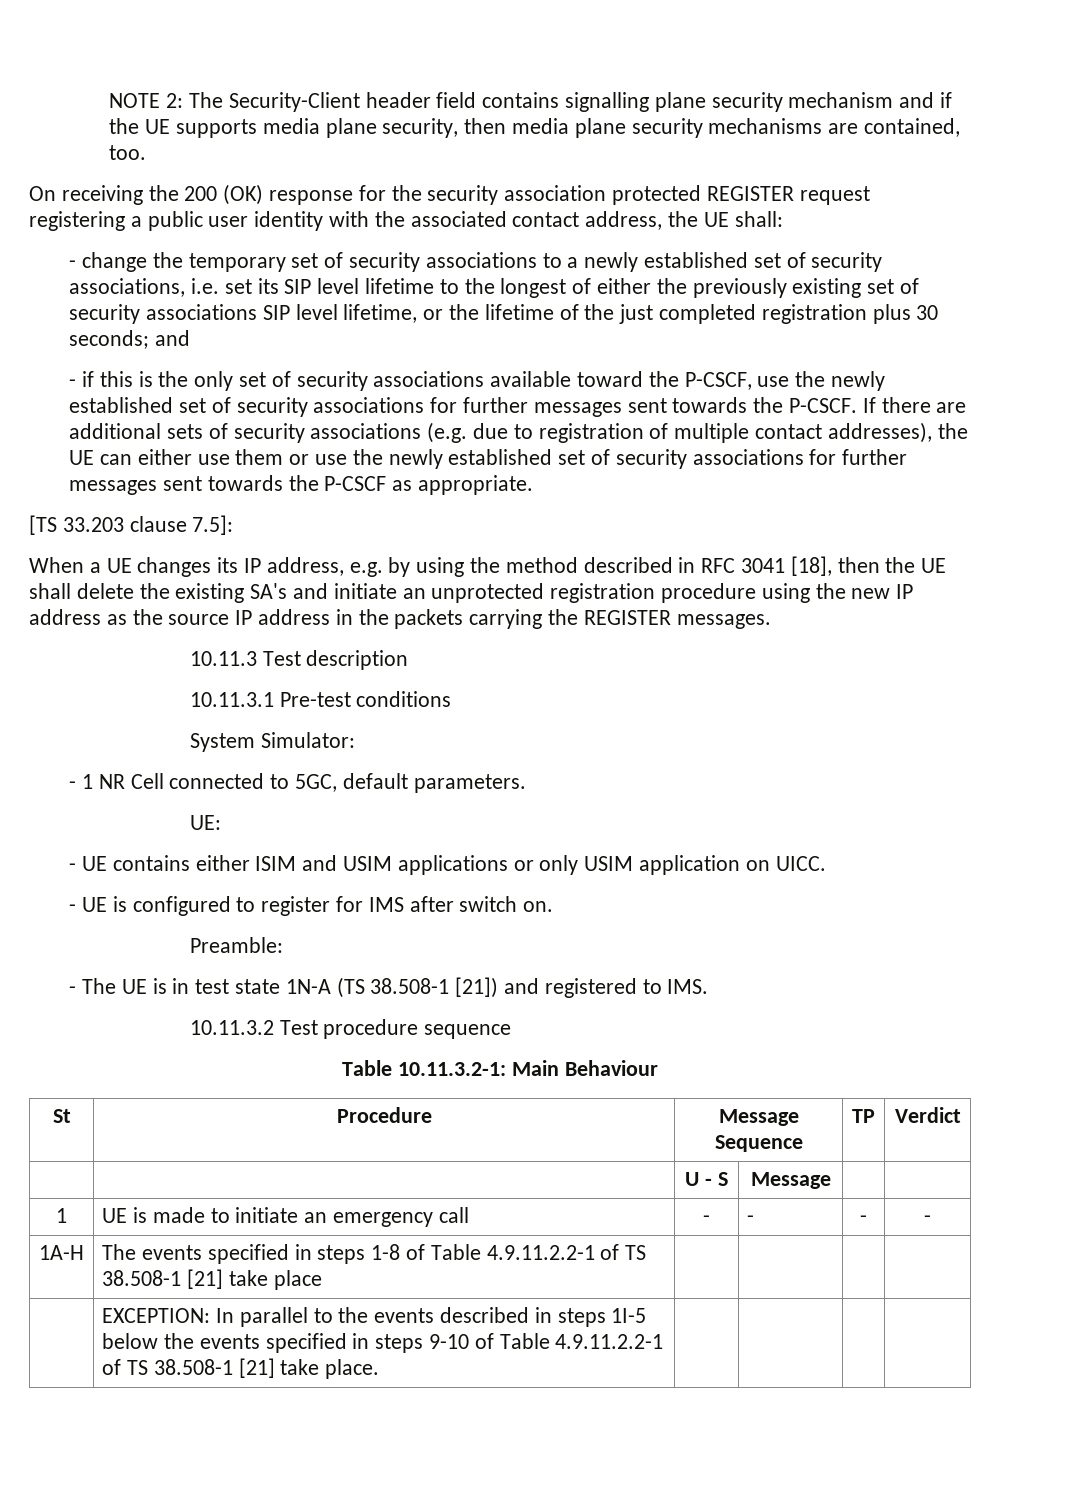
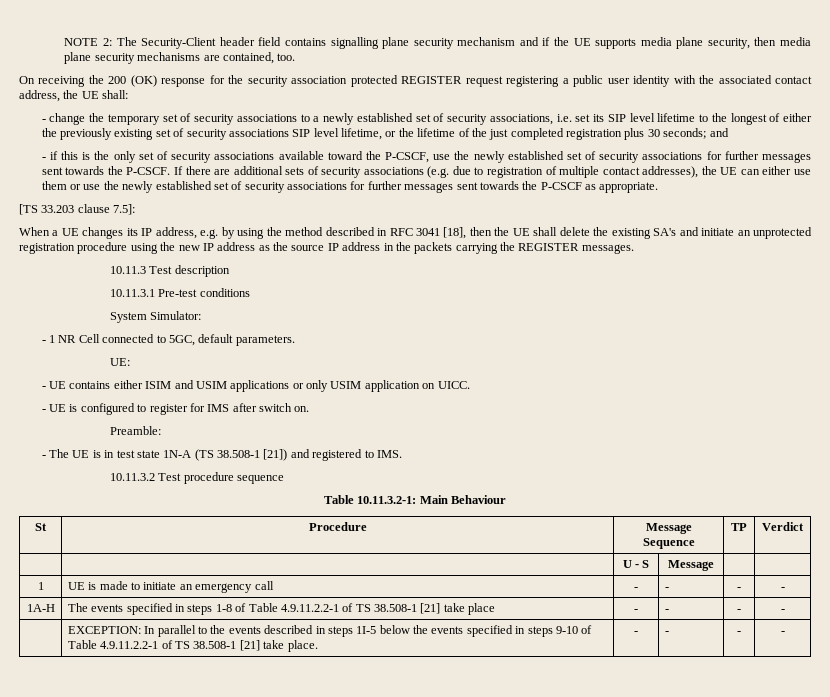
(322, 1280) | | | -> [634,609,638,612] [664,609,669,612] [737,609,741,612] [780,609,785,612] - | - | - | -
(380, 1369) | | | -> [634,631,638,634] [664,631,669,634] [737,631,741,634] [780,631,785,634] - | - | - | -

